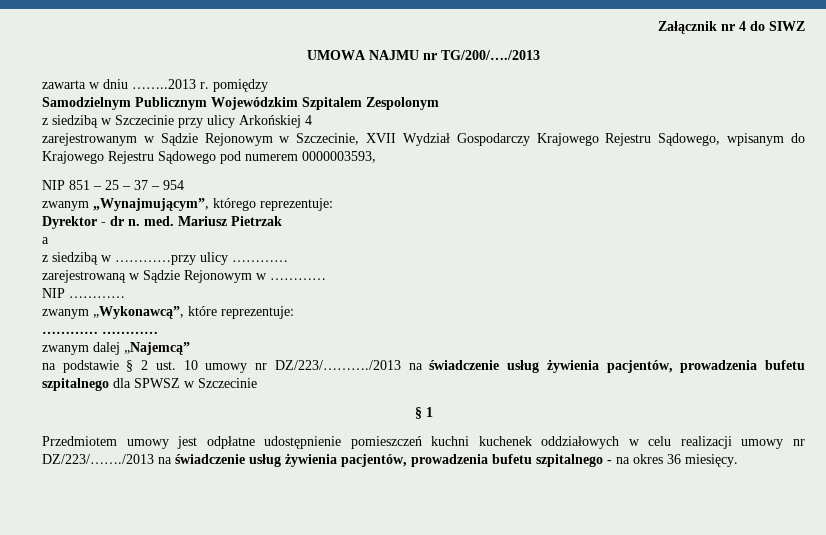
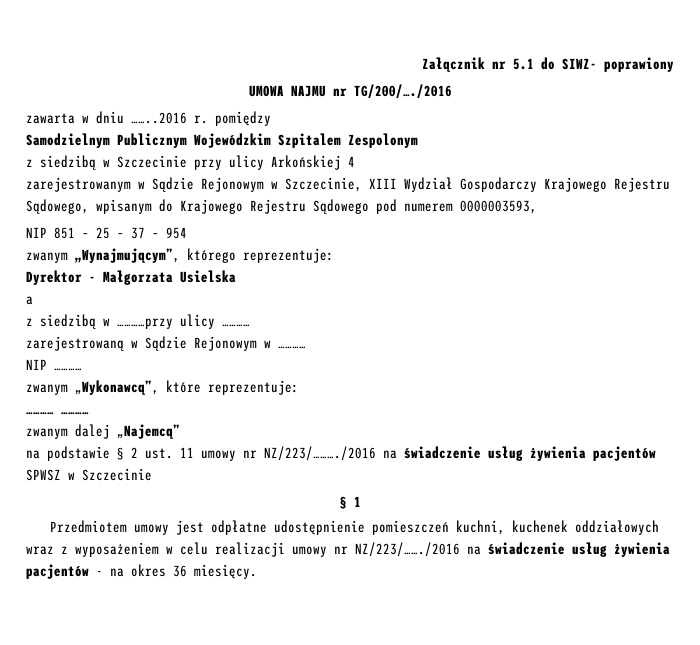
[739,21,805,31] 4 do SIWZ -> [513,57,674,72] 5.1 do SIWZ- poprawiony
[441,50,540,60] TG/200/…./2013 -> [353,84,452,99] TG/200/…./2016
[132,79,196,89] ……..2013 -> [131,112,187,124] ……..2016
[366,133,397,143] XVII -> [369,178,397,189] XIII
[110,216,282,226] dr n. med. Mariusz Pietrzak -> [103,270,236,285] Małgorzata Usielska
[183,359,805,373] [42,378,131,391] 10 umowy nr DZ/223/………./2013 na świadczenie usług żywienia pacjentów, prowadzenia bufetu szpitalnego dla -> [180,446,656,461] 11 umowy nr NZ/223/………./2016 na świadczenie usług żywienia pacjentów
[431,436,470,446] kuchni -> [455,520,505,535] kuchni,
(620, 442) none -> [26,542,159,557] wraz z wyposażeniem
[42,453,603,467] DZ/223/……./2013 na świadczenie usług żywienia pacjentów, prowadzenia bufetu szpitalnego -> [355,542,670,557] [26,564,89,579] NZ/223/……./2016 na świadczenie usług żywienia pacjentów

